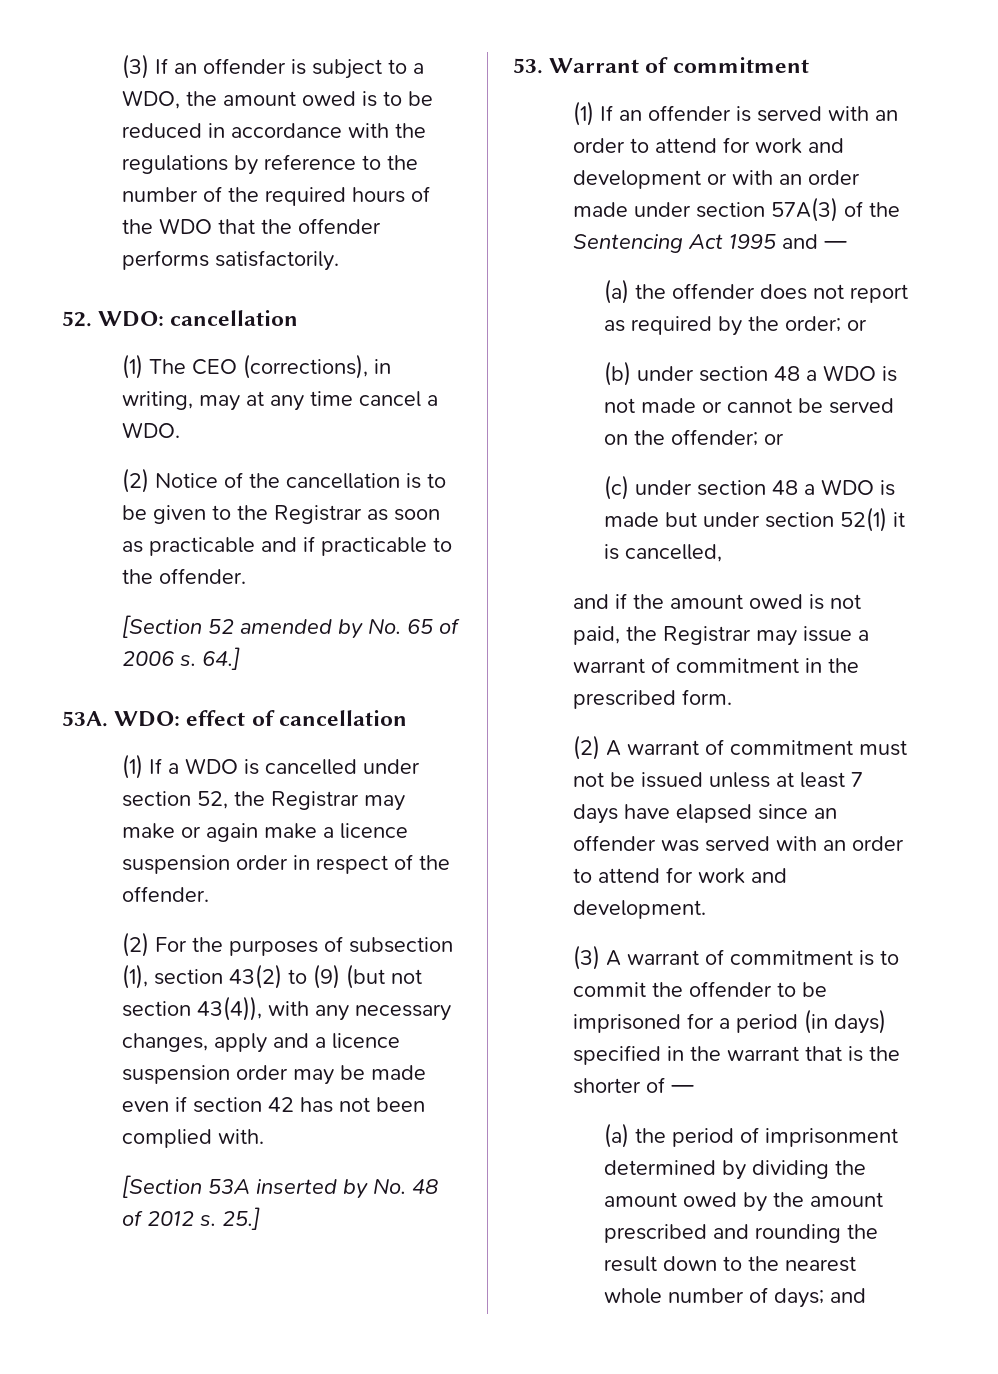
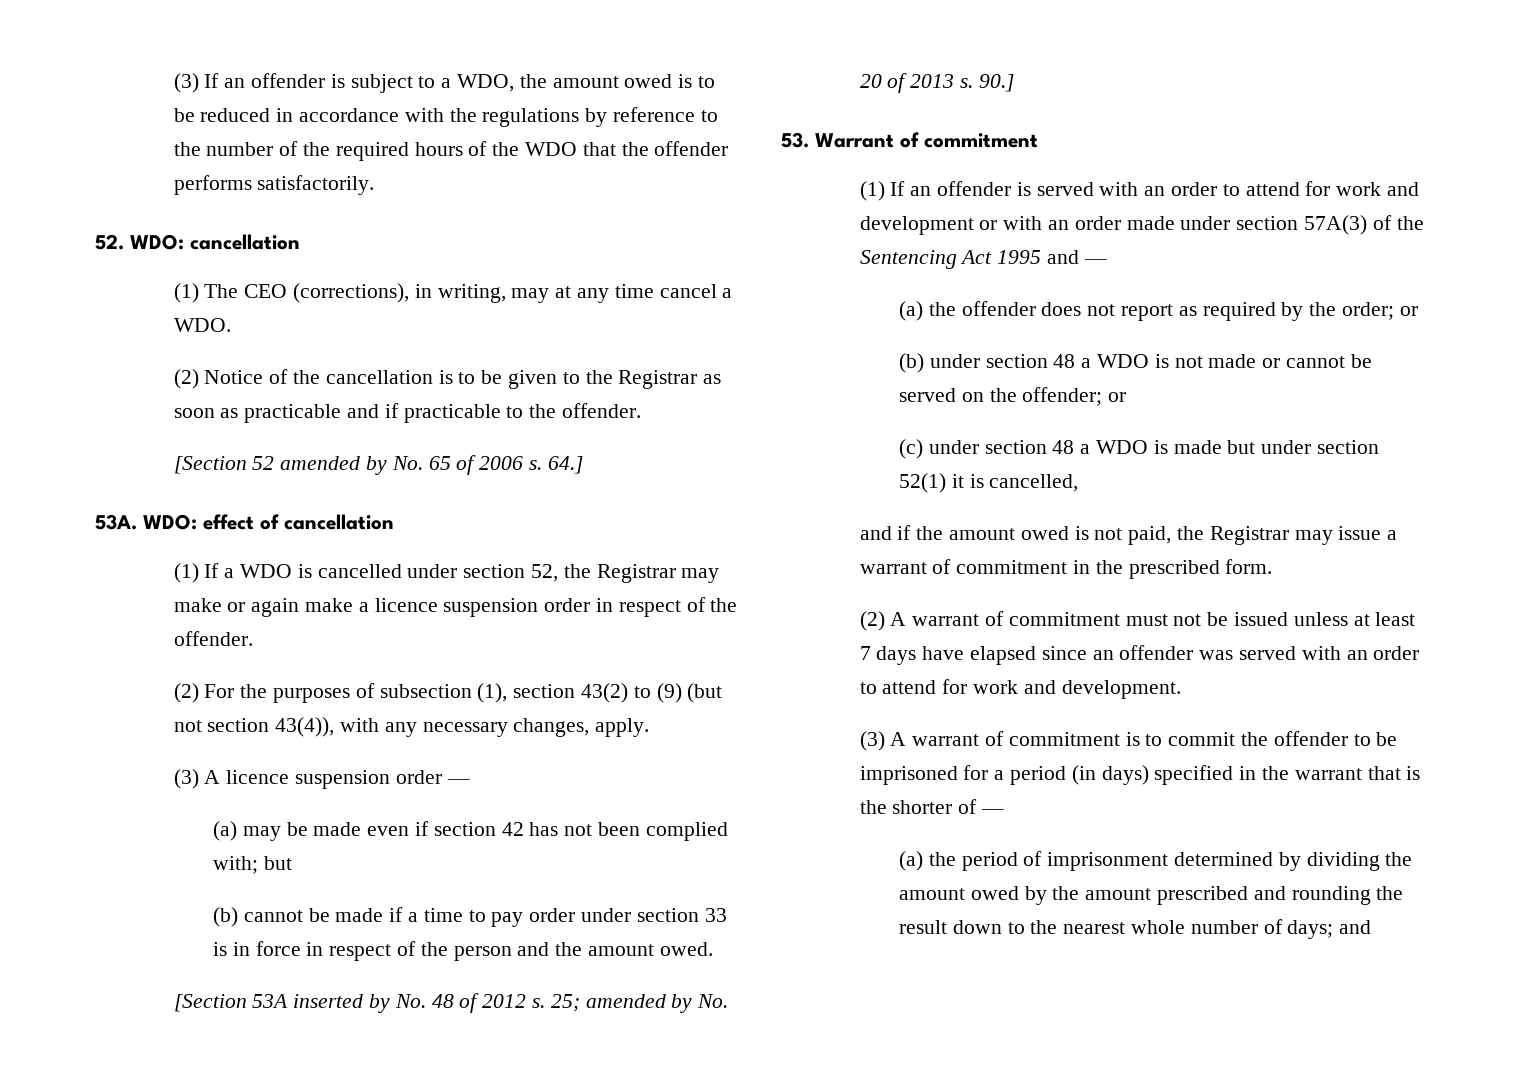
[214,1033,401,1053] [122,1065,289,1084] apply and a licence suspension order -> [595,718,650,737] [173,769,470,789] [212,821,237,841] apply. // (3) A licence suspension order — // (a)
[218,1129,265,1144] with. -> [212,856,292,874] [212,907,727,927] [212,941,713,961] with; but // (b) cannot be made if a time to pay order under section 33 is in force in respect of the person and the amount owed.
[222,1207,261,1230] 25.] -> [550,994,729,1013] [859,73,1014,93] 25; amended by No. 20 of 2013 s. 90.]

